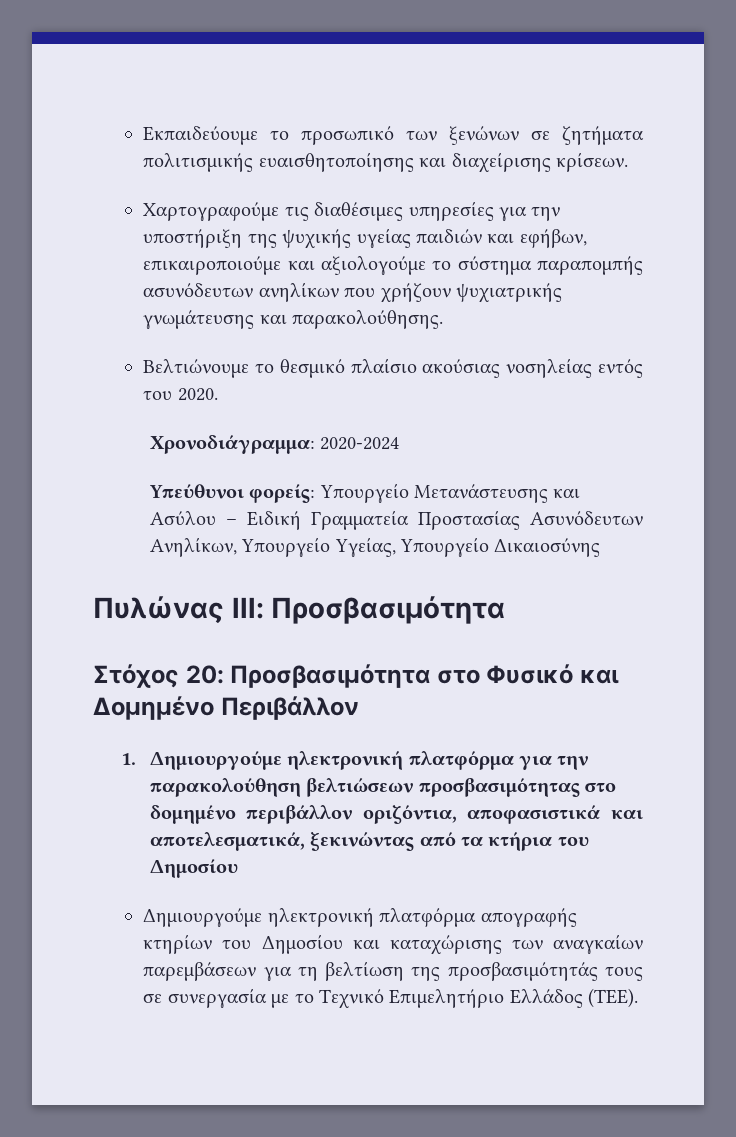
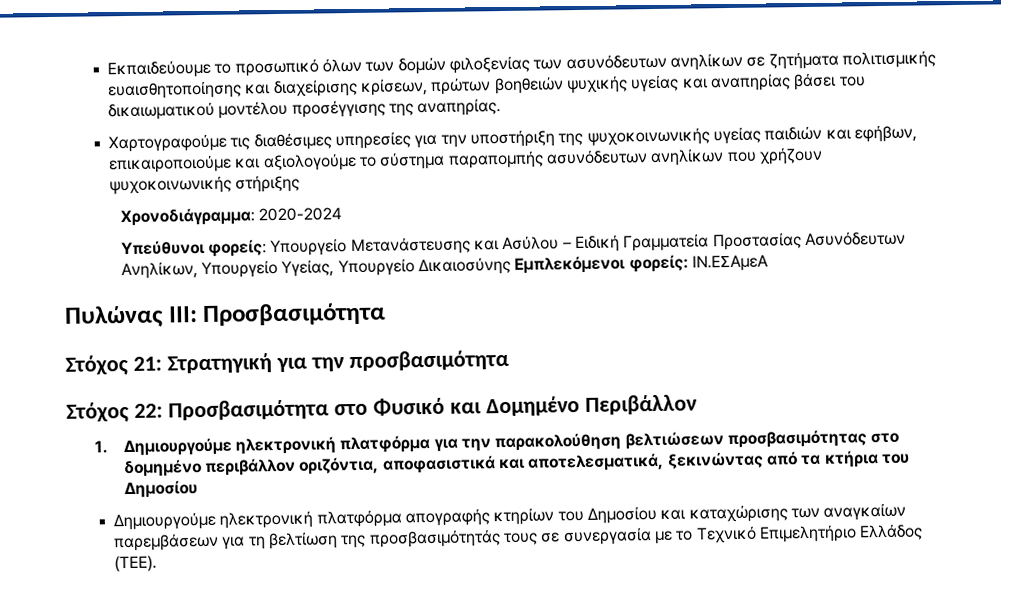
[406,126,520,145] των ξενώνων -> [321,52,743,75] όλων των δομών φιλοξενίας των ασυνόδευτων ανηλίκων
[555,152,628,172] κρίσεων. -> [359,72,866,96] [108,98,502,121] κρίσεων, πρώτων βοηθειών ψυχικής υγείας και αναπηρίας βάσει του δικαιωματικού μοντέλου προσέγγισης της αναπηρίας.
[282,229,352,249] ψυχικής -> [586,127,710,146] ψυχοκοινωνικής
[455,283,562,303] [143,310,444,329] [143,358,643,378] [143,388,218,401] ψυχιατρικής γνωµάτευσης και παρακολούθησης. // Βελτιώνουµε το θεσµικό πλαίσιο ακούσιας νοσηλείας εντός του 2020. -> [109,174,301,195] ψυχοκοινωνικής στήριξης
(601, 547) none -> [514,254,770,274] Εμπλεκόμενοι φορείς: ΙΝ.ΕΣΑμεΑ
[185,665,224,684] 20: -> [132,349,509,374] [66,401,163,423] 21: Στρατηγική για την προσβασιμότητα // Στόχος 22:

